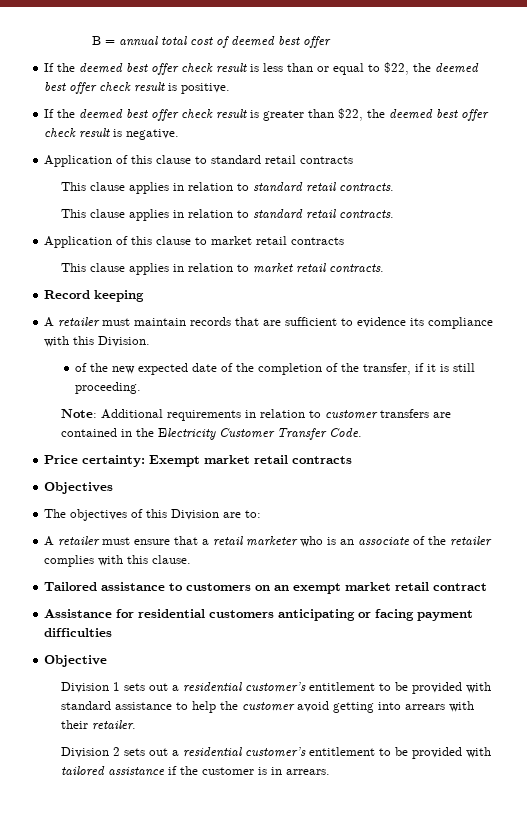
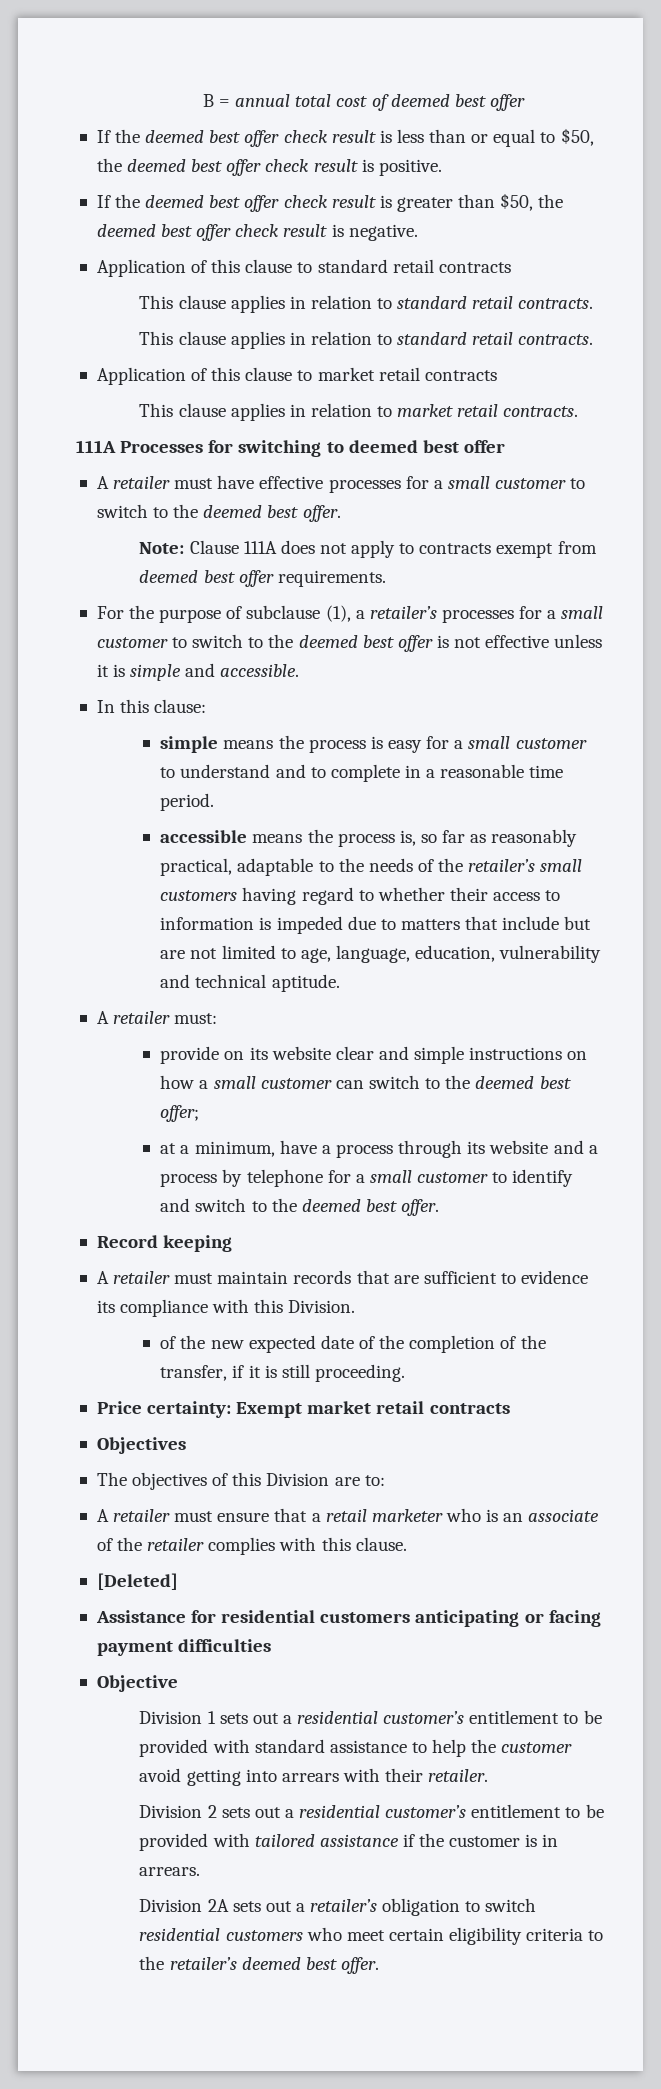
[384,62,410,75] $22, -> [560,128,594,146] $50,
[338,108,364,121] $22, -> [500,193,534,211] $50,
(384, 268) none -> [76,440,505,457] [96,475,586,493] [96,504,341,522] [139,540,597,558] [139,570,386,587] [96,605,604,623] [96,634,603,652] [96,663,300,681] [96,699,207,713] [160,735,587,753] [160,764,564,782] [160,793,215,811] [160,829,578,847] [160,858,583,876] [160,887,561,905] [160,916,592,934] [160,945,602,963] [160,974,340,992] [96,1011,218,1024] [160,1046,588,1064] [160,1075,571,1089] [160,1105,200,1122] [160,1140,598,1158] [160,1169,574,1187] [160,1198,440,1216] // 111A Processes for switching to deemed best offer // A retailer must have effective processes for a small customer to switch to the deemed best offer. // Note: Clause 111A does not apply to contracts exempt from deemed best offer requirements. // For the purpose of subclause (1), a retailer’s processes for a small customer to switch to the deemed best offer is not effective unless it is simple and accessible. // In this clause: // simple means the process is easy for a small customer to understand and to complete in a reasonable time period. // accessible means the process is, so far as reasonably practical, adaptable to the needs of the retailer’s small customers having regard to whether their access to information is impeded due to matters that include but are not limited to age, language, education, vulnerability and technical aptitude. // A retailer must: // provide on its website clear and simple instructions on how a small customer can switch to the deemed best offer; // at a minimum, have a process through its website and a process by telephone for a small customer to identify and switch to the deemed best offer.
[60,409,451,421] [60,428,362,440] // Note: Additional requirements in relation to customer transfers are contained in the Electricity Customer Transfer Code. -> (405, 1373) none
[44,582,488,594] Tailored assistance to customers on an exempt market retail contract -> [96,1573,178,1590] [Deleted]
(330, 772) none -> [139,1898,537,1916] [139,1927,604,1945] [139,1956,379,1974] // Division 2A sets out a retailer’s obligation to switch residential customers who meet certain eligibility criteria to the retailer’s deemed best offer.

